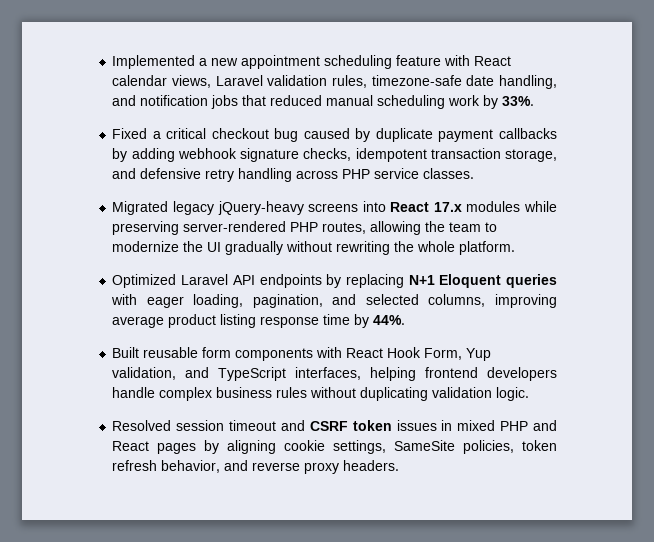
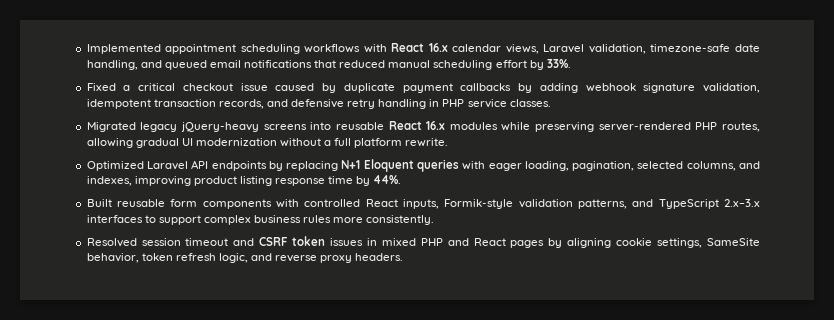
[199,58,239,66] a new -> (161, 49) none
[396,55,512,66] feature with React -> [304,43,448,53] workflows with React 16.x
[267,75,368,88] validation rules, -> [588,44,646,54] validation,
[140,95,239,109] notification jobs -> [164,60,313,70] queued email notifications
[448,95,481,106] work -> [495,60,527,68] effort
[274,128,299,142] bug -> [240,83,268,91] issue
[303,148,352,161] checks, -> [703,83,760,93] validation,
[505,149,557,162] storage, -> [218,99,264,109] records,
[296,170,339,179] across -> [429,99,440,107] in
[390,202,462,212] React 17.x -> [335,121,446,130] reusable React 16.x
[425,221,498,232] [112,241,516,255] the team to modernize the UI gradually without rewriting the whole platform. -> [135,138,449,148] gradual UI modernization without a full platform rewrite.
[332,294,357,305] and -> (635, 166) none
[495,294,557,308] [112,316,165,328] improving average -> [739,161,760,169] [86,176,191,186] and indexes, improving
[346,347,492,361] [112,367,557,381] [112,387,530,401] React Hook Form, Yup validation, and TypeScript interfaces, helping frontend developers handle complex business rules without duplicating validation logic. -> [304,199,761,209] [86,215,435,225] controlled React inputs, Formik-style validation patterns, and TypeScript 2.x–3.x interfaces to support complex business rules more consistently.
[463,440,515,454] policies, -> [86,253,139,263] behavior,
[161,460,221,473] behavior, -> [218,253,248,263] logic,

